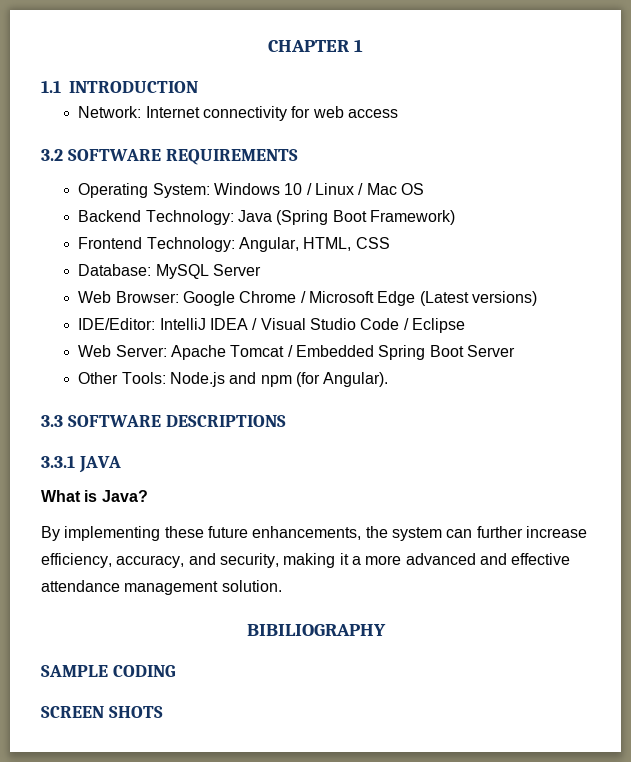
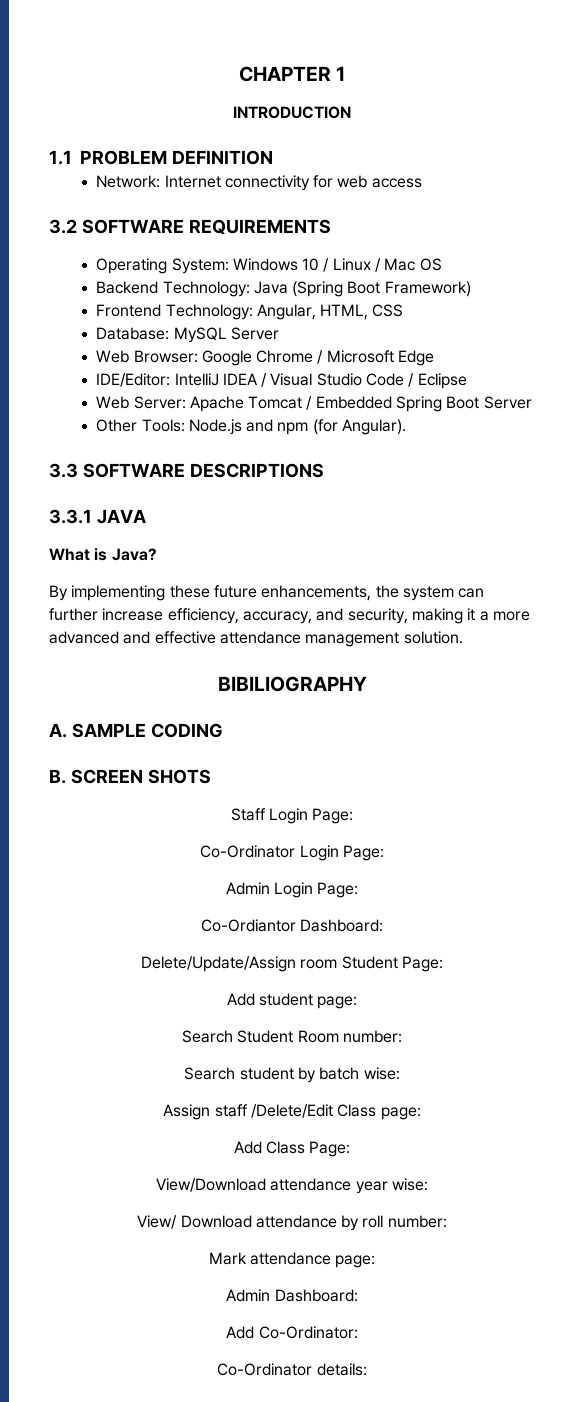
(364, 45) none -> [233,106,351,119] // INTRODUCTION
[69,81,198,93] INTRODUCTION -> [80,150,273,165] PROBLEM DEFINITION
[419,291,537,306] (Latest versions) -> (435, 358) none
(386, 630) none -> [49,723,67,738] A.
(176, 671) none -> [49,769,66,784] B.
(163, 712) none -> [230,808,354,824] [200,845,384,861] [225,882,359,898] [200,919,384,932] [141,956,443,972] [226,993,358,1009] [182,1030,402,1043] [184,1067,400,1083] [163,1104,421,1120] [233,1141,351,1157] [156,1178,428,1194] [137,1215,447,1231] [208,1252,376,1268] [226,1289,358,1302] [226,1326,358,1339] [217,1363,367,1376] // Staff Login Page: // Co-Ordinator Login Page: // Admin Login Page: // Co-Ordiantor Dashboard: // Delete/Update/Assign room Student Page: // Add student page: // Search Student Room number: // Search student by batch wise: // Assign staff /Delete/Edit Class page: // Add Class Page: // View/Download attendance year wise: // View/ Download attendance by roll number: // Mark attendance page: // Admin Dashboard: // Add Co-Ordinator: // Co-Ordinator details:

